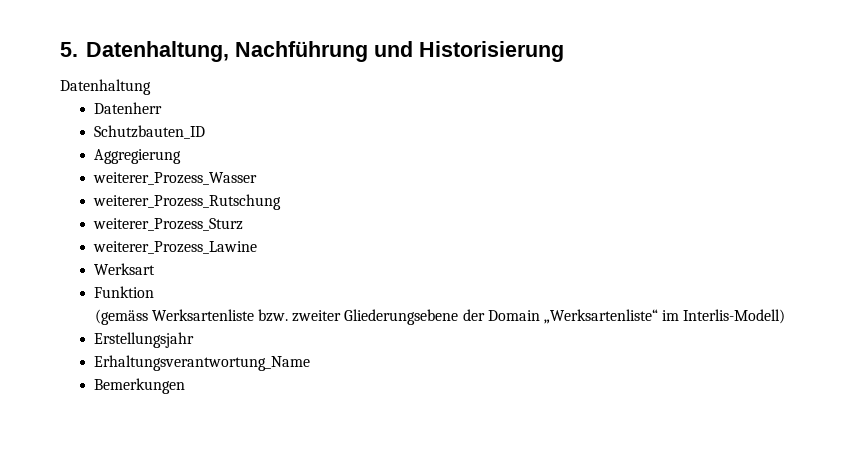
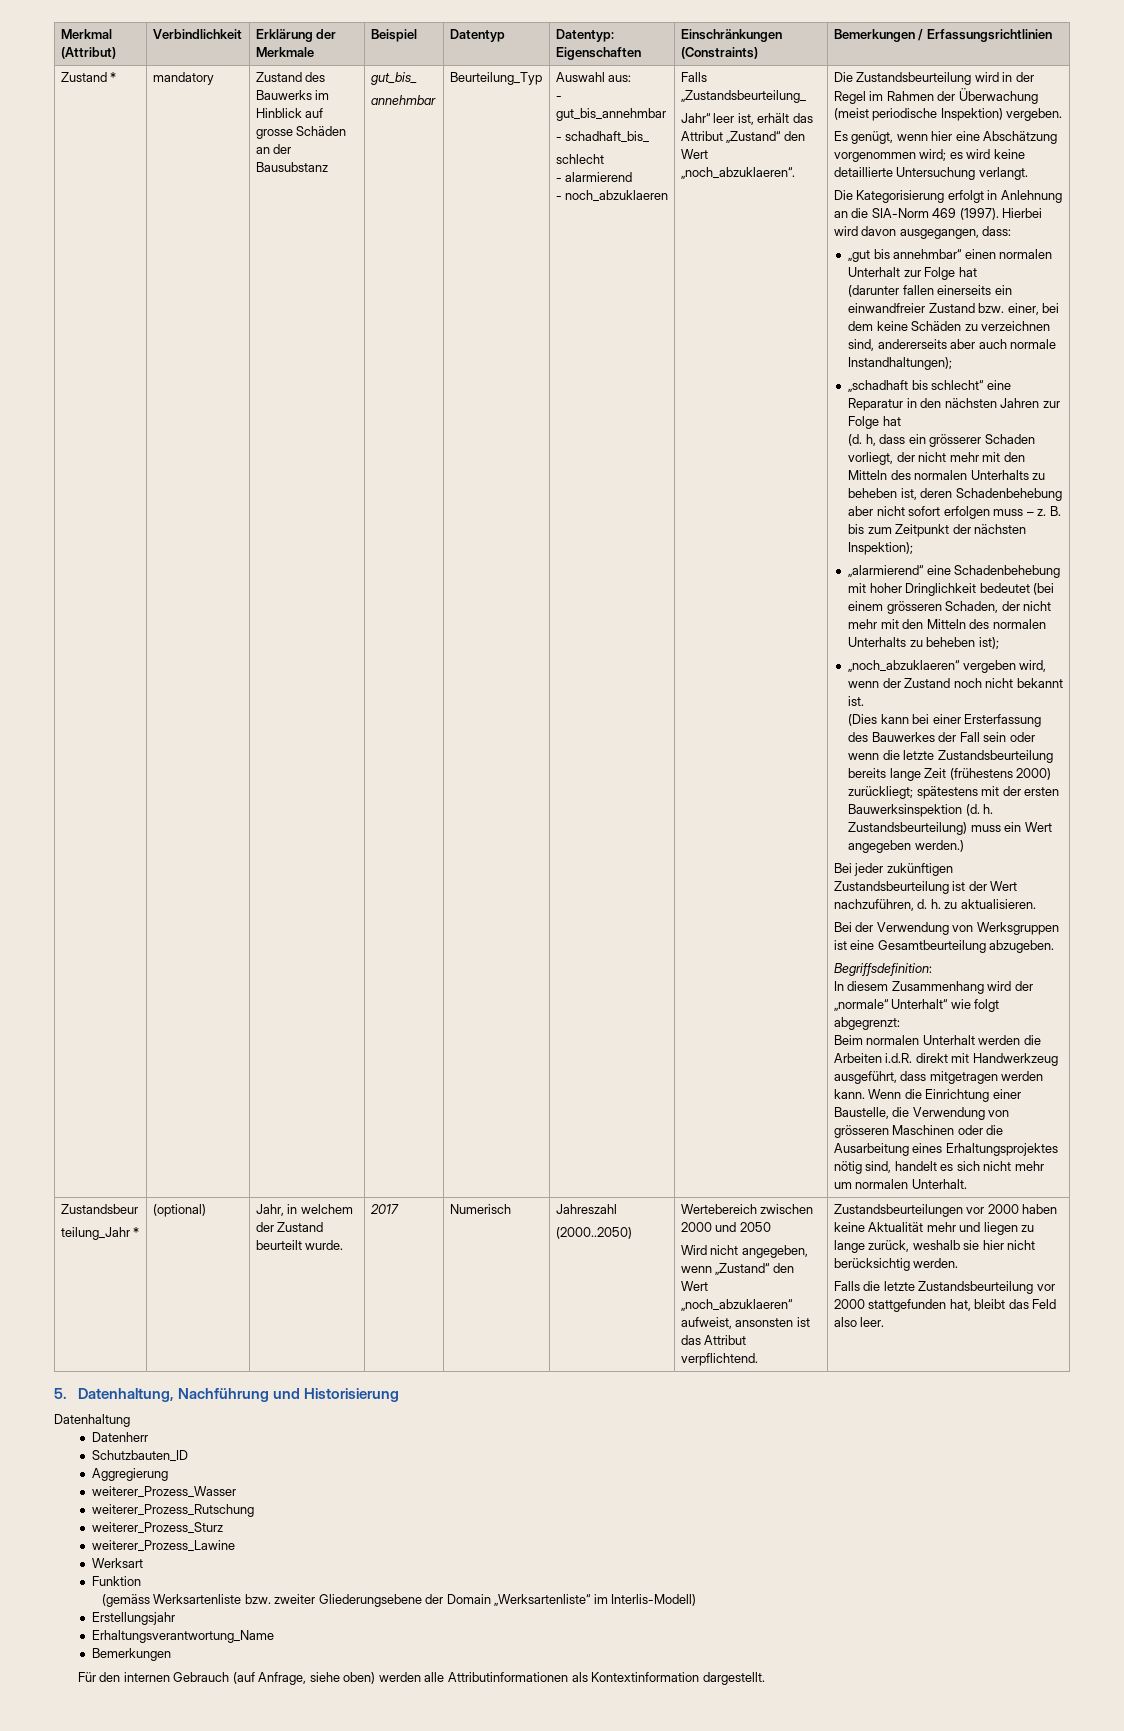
(60, 49) none -> [60,29,112,39] [60,47,116,59] [152,29,242,39] [255,29,337,42] [255,47,314,57] [370,29,417,42] [449,29,505,42] [555,29,614,42] [555,47,641,60] [680,29,782,42] [680,47,758,59] [833,29,1052,42] [60,72,117,82] [152,72,214,85] [255,72,326,82] [255,90,330,100] [255,108,324,118] [255,126,347,139] [255,144,292,154] [255,162,328,172] [370,72,417,85] [370,95,436,105] [449,72,542,85] [555,72,632,82] [555,95,562,100] [555,108,666,121] [555,131,650,143] [555,154,604,164] [555,172,633,182] [555,190,669,202] [680,72,707,82] [680,90,806,103] [680,113,813,125] [680,131,805,143] [680,149,708,159] [680,167,795,179] [833,72,1034,85] [833,88,1038,104] [833,108,1063,121] [833,131,1058,144] [833,149,1025,162] [833,167,1028,180] [833,190,1062,203] [833,208,1043,220] [833,226,1012,239] [848,249,1053,262] [848,267,977,280] [848,285,1012,297] [848,303,1060,315] [848,321,1051,331] [848,339,1057,351] [848,357,953,370] [848,380,1011,392] [848,398,1060,411] [848,416,901,429] [848,434,1035,447] [848,452,1025,465] [848,470,1046,480] [848,488,1062,501] [848,506,1061,519] [848,524,1027,537] [848,542,914,555] [848,565,1061,578] [848,583,1055,596] [848,601,1052,614] [848,619,1046,629] [848,637,999,649] [848,660,1047,673] [848,678,1063,688] [848,696,865,706] [848,714,1042,727] [848,732,1035,742] [848,750,1053,763] [848,768,1052,781] [848,786,1060,799] [848,804,994,817] [848,822,1052,835] [848,840,964,853] [833,863,953,876] [833,881,1018,894] [833,899,1036,911] [833,922,1059,935] [833,940,1055,953] [833,963,932,976] [833,981,1033,994] [833,999,1000,1012] [833,1017,900,1030] [833,1035,1041,1045] [833,1053,1058,1066] [833,1071,1044,1084] [833,1089,1021,1102] [833,1107,1010,1120] [833,1125,1004,1138] [833,1143,1058,1156] [833,1161,1044,1174] [833,1179,967,1189] [60,1204,138,1214] [60,1227,140,1240] [152,1204,206,1217] [255,1204,353,1216] [255,1222,324,1232] [255,1240,344,1250] [369,1204,399,1214] [449,1204,511,1214] [555,1204,617,1214] [555,1227,632,1239] [680,1204,814,1214] [680,1222,771,1232] [680,1245,808,1258] [680,1263,794,1275] [680,1281,708,1291] [680,1299,793,1311] [680,1317,810,1329] [680,1335,747,1345] [680,1353,758,1366] [833,1204,1058,1217] [833,1222,1035,1235] [833,1240,1036,1253] [833,1258,959,1271] [833,1281,1055,1294] [833,1299,1057,1312] [833,1317,885,1327] Merkmal (Attribut) | Verbindlichkeit | Erklärung der Merkmale | Beispiel | Datentyp | Datentyp: Eigenschaften | Einschränkungen (Constraints) | Bemerkungen / Erfassungsrichtlinien // Zustand * | mandatory | Zustand des Bauwerks im Hinblick auf grosse Schäden an der Bausubstanz | gut_bis_ // annehmbar | Beurteilung_Typ | Auswahl aus: // - gut_bis_annehmbar // - schadhaft_bis_ // schlecht // - alarmierend // - noch_abzuklaeren | Falls „Zustandsbeurteilung_ // Jahr“ leer ist, erhält das Attribut „Zustand“ den Wert „noch_abzuklaeren“. | Die Zustandsbeurteilung wird in der Regel im Rahmen der Überwachung (meist periodische Inspektion) vergeben. // Es genügt, wenn hier eine Abschätzung vorgenommen wird; es wird keine detaillierte Untersuchung verlangt. // Die Kategorisierung erfolgt in Anlehnung an die SIA-Norm 469 (1997). Hierbei wird davon ausgegangen, dass: // „gut bis annehmbar“ einen normalen Unterhalt zur Folge hat // (darunter fallen einerseits ein einwandfreier Zustand bzw. einer, bei dem keine Schäden zu verzeichnen sind, andererseits aber auch normale Instandhaltungen); // „schadhaft bis schlecht“ eine Reparatur in den nächsten Jahren zur Folge hat // (d. h, dass ein grösserer Schaden vorliegt, der nicht mehr mit den Mitteln des normalen Unterhalts zu beheben ist, deren Schadenbehebung aber nicht sofort erfolgen muss – z. B. bis zum Zeitpunkt der nächsten Inspektion); // „alarmierend“ eine Schadenbehebung mit hoher Dringlichkeit bedeutet (bei einem grösseren Schaden, der nicht mehr mit den Mitteln des normalen Unterhalts zu beheben ist); // „noch_abzuklaeren“ vergeben wird, wenn der Zustand noch nicht bekannt ist. // (Dies kann bei einer Ersterfassung des Bauwerkes der Fall sein oder wenn die letzte Zustandsbeurteilung bereits lange Zeit (frühestens 2000) zurückliegt; spätestens mit der ersten Bauwerksinspektion (d. h. Zustandsbeurteilung) muss ein Wert angegeben werden.) // Bei jeder zukünftigen Zustandsbeurteilung ist der Wert nachzuführen, d. h. zu aktualisieren. // Bei der Verwendung von Werksgruppen ist eine Gesamtbeurteilung abzugeben. // Begriffsdefinition: // In diesem Zusammenhang wird der „normale“ Unterhalt“ wie folgt abgegrenzt: // Beim normalen Unterhalt werden die Arbeiten i.d.R. direkt mit Handwerkzeug ausgeführt, dass mitgetragen werden kann. Wenn die Einrichtung einer Baustelle, die Verwendung von grösseren Maschinen oder die Ausarbeitung eines Erhaltungsprojektes nötig sind, handelt es sich nicht mehr um normalen Unterhalt. // Zustandsbeur // teilung_Jahr * | (optional) | Jahr, in welchem der Zustand beurteilt wurde. | 2017 | Numerisch | Jahreszahl // (2000..2050) | Wertebereich zwischen 2000 und 2050 // Wird nicht angegeben, wenn „Zustand“ den Wert „noch_abzuklaeren“ aufweist, ansonsten ist das Attribut verpflichtend. | Zustandsbeurteilungen vor 2000 haben keine Aktualität mehr und liegen zu lange zurück, weshalb sie hier nicht berücksichtig werden. // Falls die letzte Zustandsbeurteilung vor 2000 stattgefunden hat, bleibt das Feld also leer. //
(186, 386) none -> [77,1672,765,1685] // Für den internen Gebrauch (auf Anfrage, siehe oben) werden alle Attributinformationen als Kontextinformation dargestellt.

